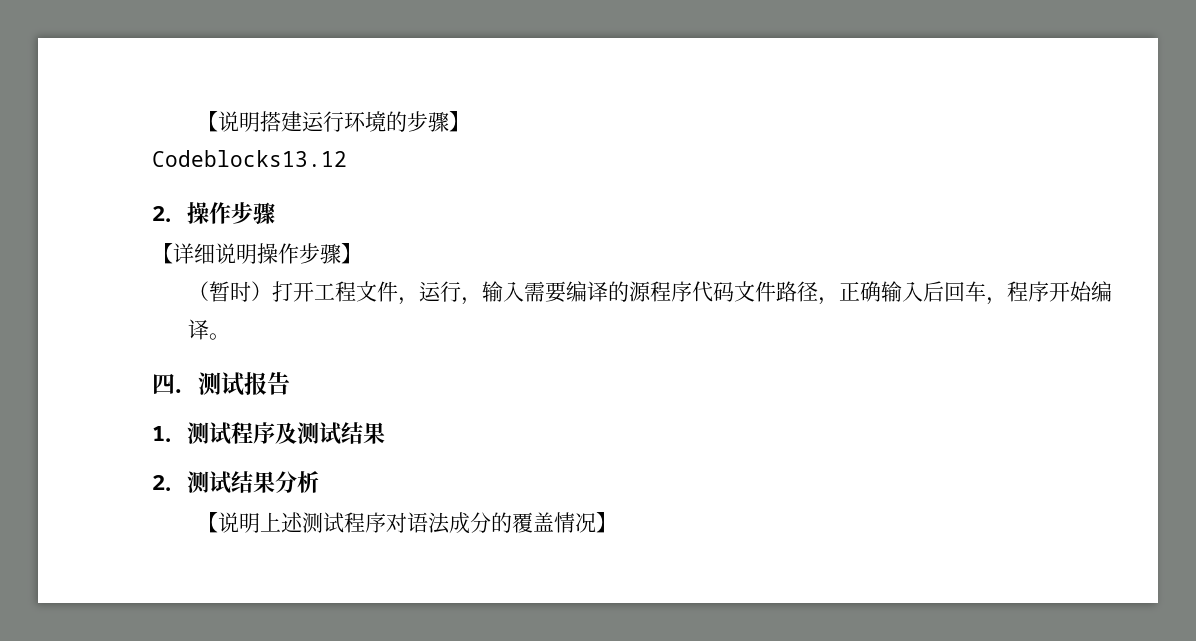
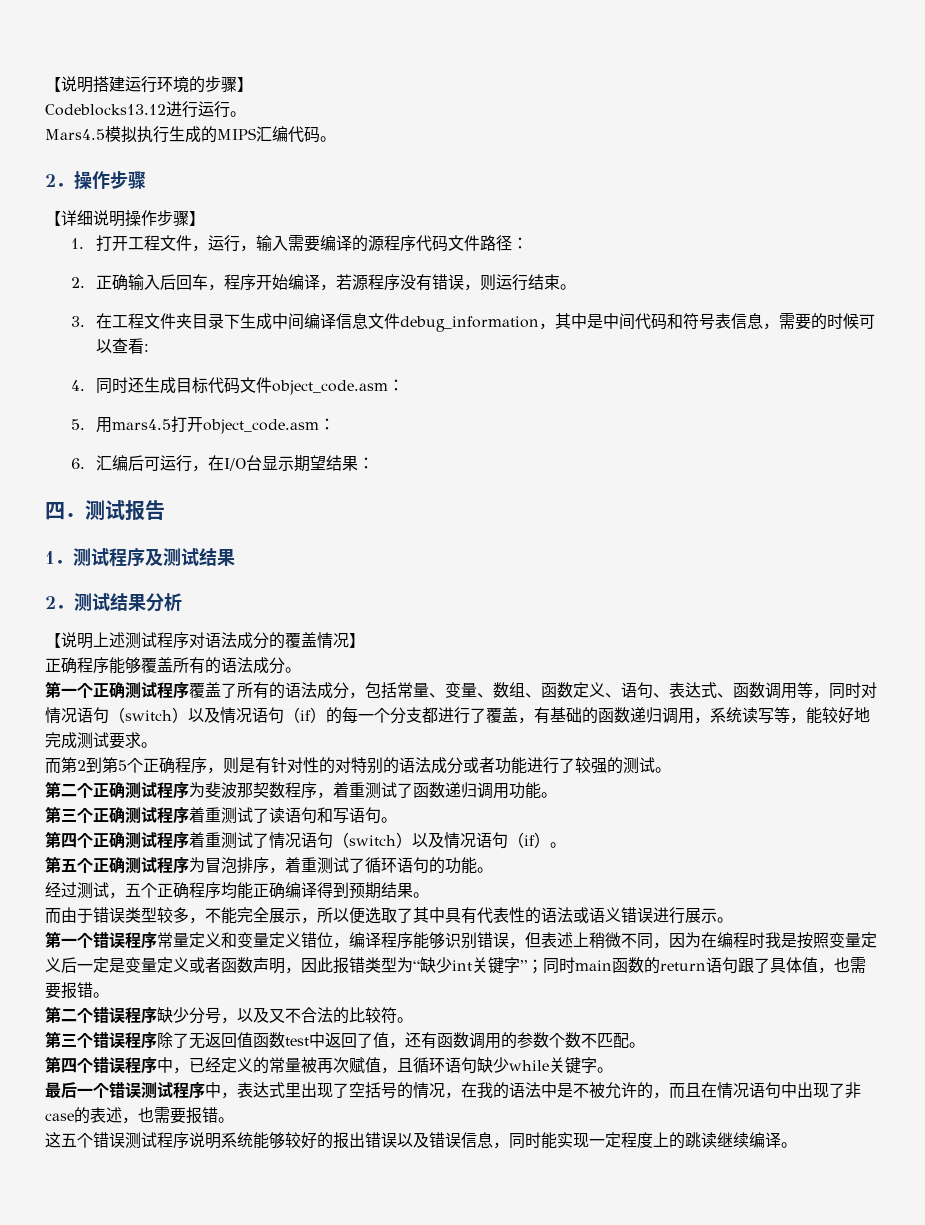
(347, 158) none -> [166,101,246,118] [45,126,336,143] 进行运行。 // Mars4.5模拟执行生成的MIPS汇编代码。
[187,281,272,302] （暂时） -> [70,238,84,249] 1.
[817,297,839,305] ， -> [512,237,529,249] [70,277,85,288] ： // 2.
[208,333,230,340] 。 -> [320,274,577,291] [70,313,876,332] [96,338,150,354] [70,377,405,395] [70,416,336,434] [70,455,375,472] ，若源程序没有错误，则运行结束。 // 3.在工程文件夹目录下生成中间编译信息文件debug_information，其中是中间代码和符号表信息，需要的时候可以查看: // 4.同时还生成目标代码文件object_code.asm： // 5.用mars4.5打开object_code.asm： // 6.汇编后可运行，在I/O台显示期望结果：
(617, 522) none -> [45,657,301,674] [45,681,877,699] [45,707,870,724] [45,732,157,749] [45,757,671,774] [45,781,557,799] [45,806,397,824] [45,831,566,849] [45,856,493,874] [45,882,429,899] [45,907,733,924] [45,931,877,949] [45,957,866,974] [45,982,109,999] [45,1006,413,1024] [45,1031,645,1049] [45,1056,613,1074] [45,1082,861,1099] [45,1107,234,1124] [45,1132,797,1149] // 正确程序能够覆盖所有的语法成分。 // 第一个正确测试程序覆盖了所有的语法成分，包括常量、变量、数组、函数定义、语句、表达式、函数调用等，同时对情况语句（switch）以及情况语句（if）的每一个分支都进行了覆盖，有基础的函数递归调用，系统读写等，能较好地完成测试要求。 // 而第2到第5个正确程序，则是有针对性的对特别的语法成分或者功能进行了较强的测试。 // 第二个正确测试程序为斐波那契数程序，着重测试了函数递归调用功能。 // 第三个正确测试程序着重测试了读语句和写语句。 // 第四个正确测试程序着重测试了情况语句（switch）以及情况语句（if）。 // 第五个正确测试程序为冒泡排序，着重测试了循环语句的功能。 // 经过测试，五个正确程序均能正确编译得到预期结果。 // 而由于错误类型较多，不能完全展示，所以便选取了其中具有代表性的语法或语义错误进行展示。 // 第一个错误程序常量定义和变量定义错位，编译程序能够识别错误，但表述上稍微不同，因为在编程时我是按照变量定义后一定是变量定义或者函数声明，因此报错类型为“缺少int关键字”；同时main函数的return语句跟了具体值，也需要报错。 // 第二个错误程序缺少分号，以及又不合法的比较符。 // 第三个错误程序除了无返回值函数test中返回了值，还有函数调用的参数个数不匹配。 // 第四个错误程序中，已经定义的常量被再次赋值，且循环语句缺少while关键字。 // 最后一个错误测试程序中，表达式里出现了空括号的情况，在我的语法中是不被允许的，而且在情况语句中出现了非case的表述，也需要报错。 // 这五个错误测试程序说明系统能够较好的报出错误以及错误信息，同时能实现一定程度上的跳读继续编译。

